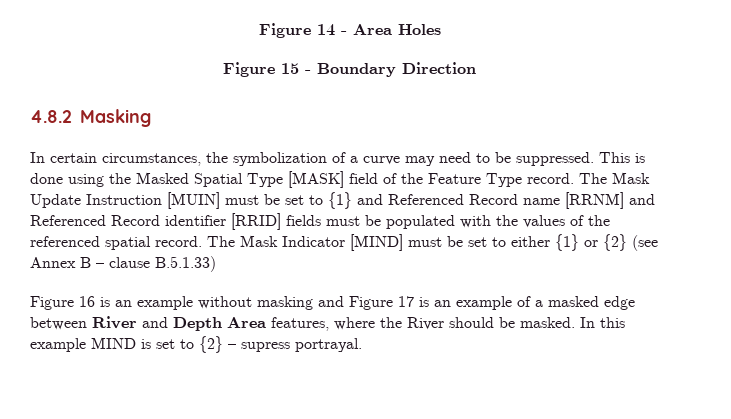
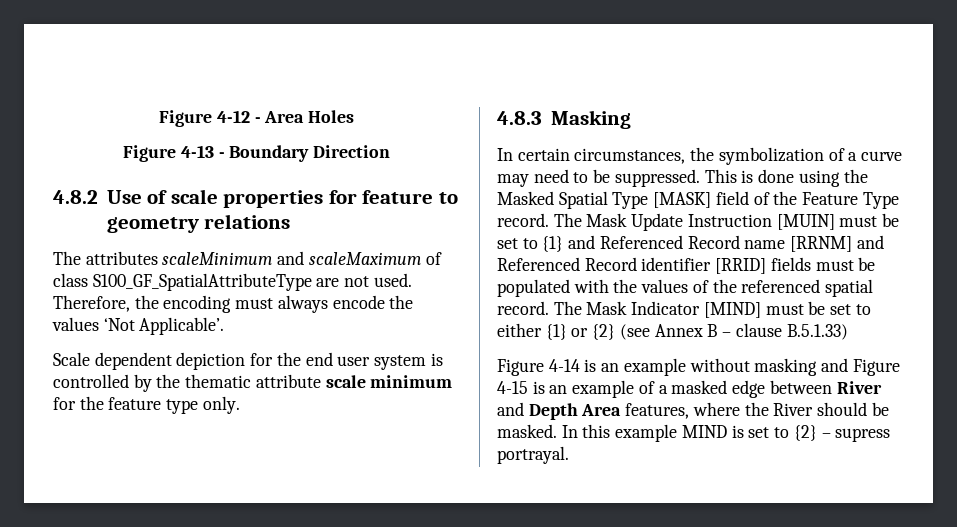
[258,23,335,38] Figure 14 -> [159,110,250,127] Figure 4-12
[281,63,299,74] 15 -> [180,145,214,158] 4-13
(72, 116) none -> [106,189,458,208] [106,214,291,233] [53,251,442,265] [53,273,412,291] [53,295,414,313] [52,317,225,335] [53,352,443,370] [53,374,453,392] [53,396,240,414] [497,111,542,125] Use of scale properties for feature to geometry relations // The attributes scaleMinimum and scaleMaximum of class S100_GF_SpatialAttributeType are not used. Therefore, the encoding must always encode the values ‘Not Applicable’. // Scale dependent depiction for the end user system is controlled by the thematic attribute scale minimum for the feature type only. // 4.8.3
[79,296,95,307] 16 -> [548,359,580,372] 4-14
[398,296,414,307] 17 -> [497,381,528,394] 4-15

